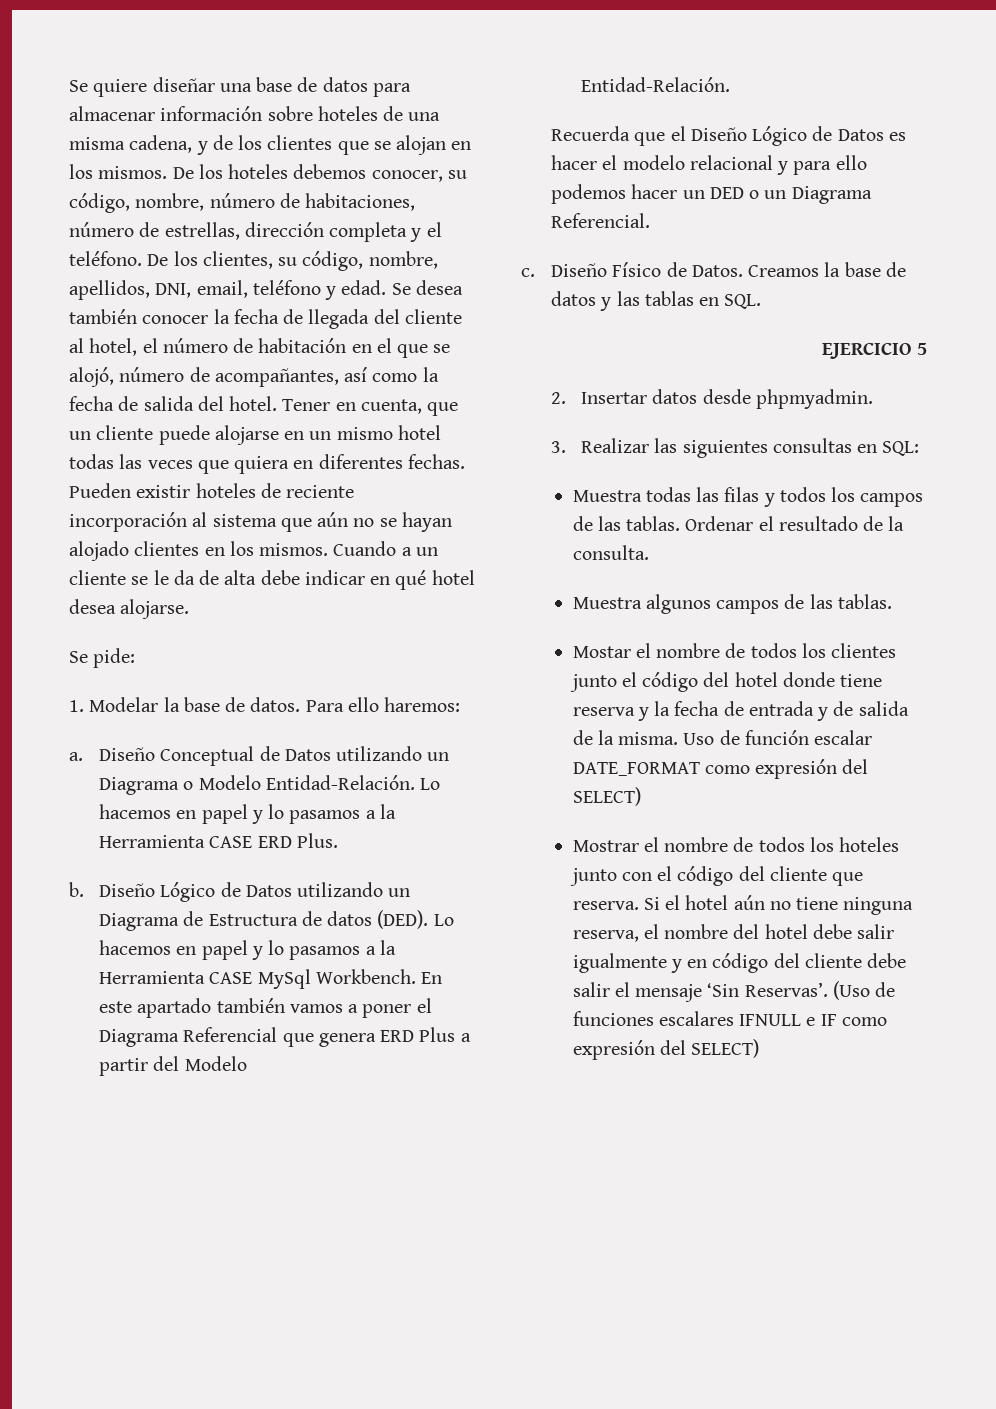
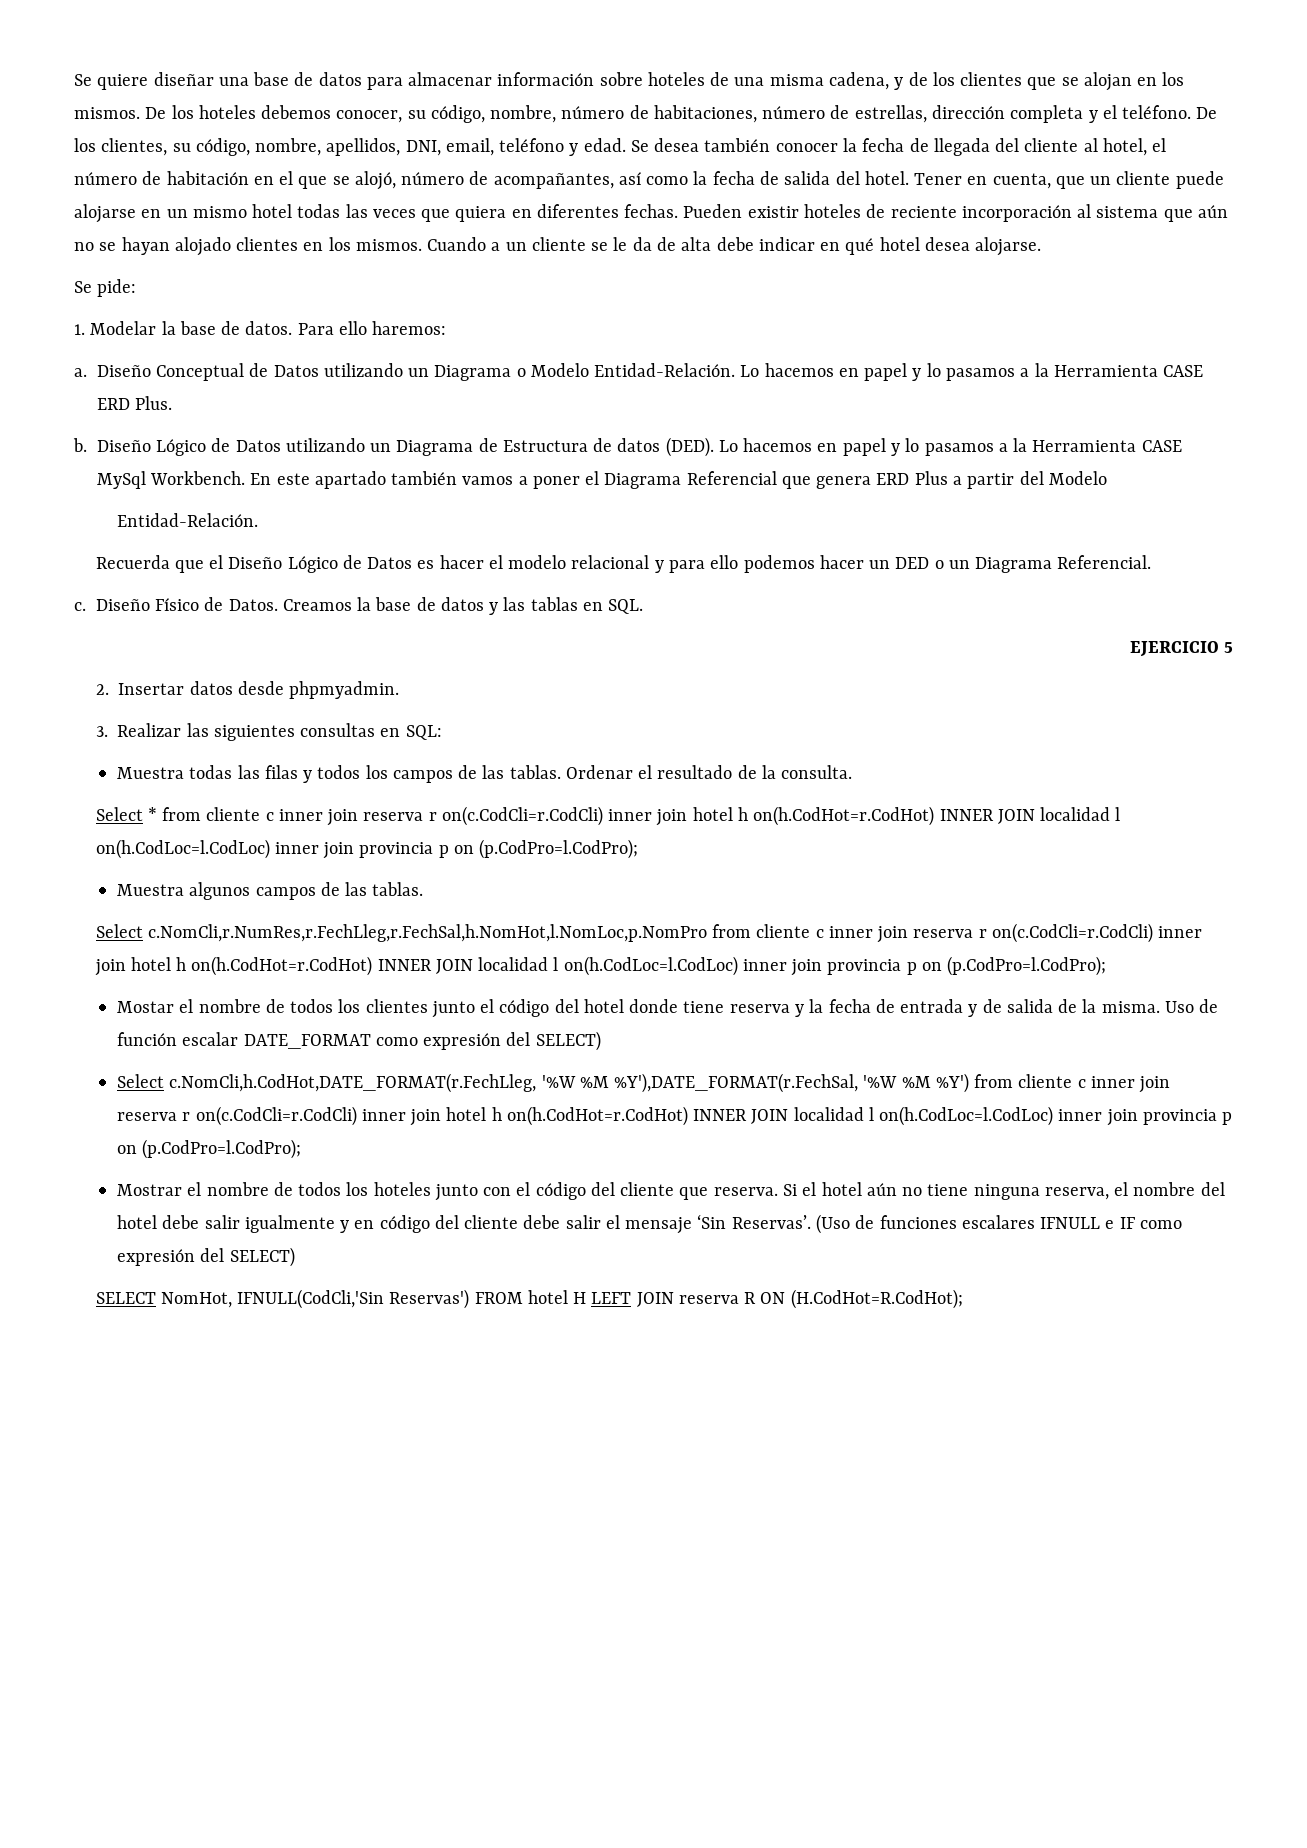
(649, 552) none -> [95,806,1121,826] [95,839,639,859] // Select * from cliente c inner join reserva r on(c.CodCli=r.CodCli) inner join hotel h on(h.CodHot=r.CodHot) INNER JOIN localidad l on(h.CodLoc=l.CodLoc) inner join provincia p on (p.CodPro=l.CodPro);
(892, 601) none -> [95,923,1203,943] [94,956,1107,976] // Select c.NomCli,r.NumRes,r.FechLleg,r.FechSal,h.NomHot,l.NomLoc,p.NomPro from cliente c inner join reserva r on(c.CodCli=r.CodCli) inner join hotel h on(h.CodHot=r.CodHot) INNER JOIN localidad l on(h.CodLoc=l.CodLoc) inner join provincia p on (p.CodPro=l.CodPro);
(641, 796) none -> [116,1073,1171,1093] [116,1106,1233,1126] [116,1139,302,1159] // Select c.NomCli,h.CodHot,DATE_FORMAT(r.FechLleg, '%W %M %Y'),DATE_FORMAT(r.FechSal, '%W %M %Y') from cliente c inner join reserva r on(c.CodCli=r.CodCli) inner join hotel h on(h.CodHot=r.CodHot) INNER JOIN localidad l on(h.CodLoc=l.CodLoc) inner join provincia p on (p.CodPro=l.CodPro);
(760, 1048) none -> [95,1289,963,1309] // SELECT NomHot, IFNULL(CodCli,'Sin Reservas') FROM hotel H LEFT JOIN reserva R ON (H.CodHot=R.CodHot);

